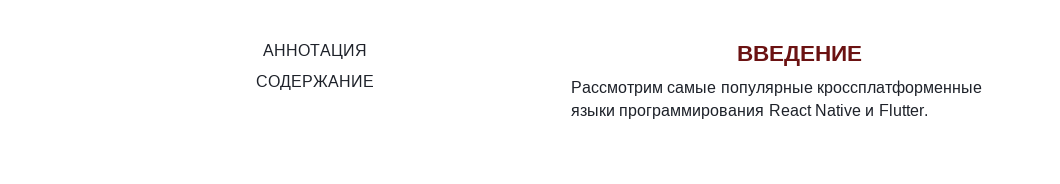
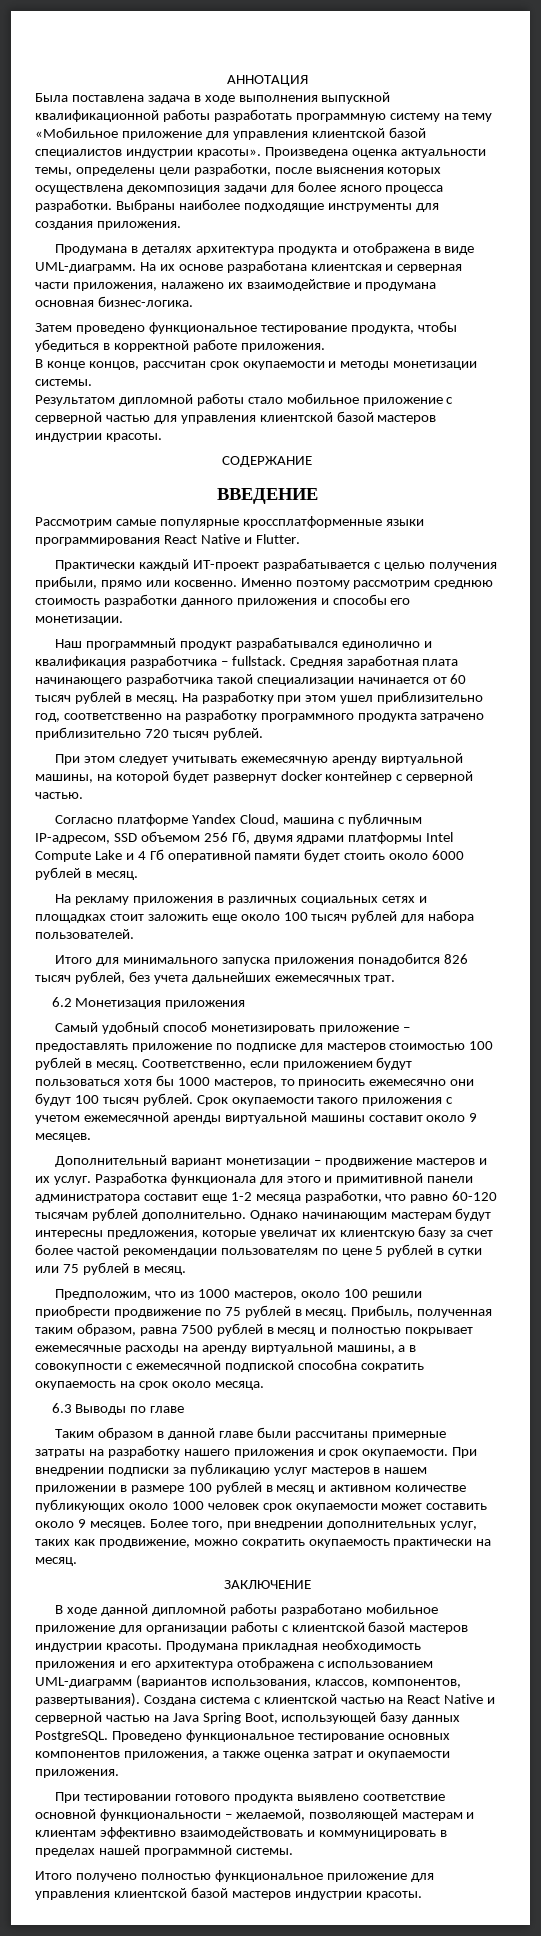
(367, 51) none -> [35,92,391,104] [35,109,493,122] [35,127,426,140] [35,147,486,158] [35,163,442,176] [35,181,444,194] [35,199,439,212] [35,221,181,230] [55,242,475,255] [35,260,463,273] [35,279,437,291] [35,296,193,307] [35,321,457,334] [35,339,325,352] [35,359,478,370] [35,379,92,386] [35,393,454,406] [35,411,437,424] [35,433,162,442] // Была поставлена задача в ходе выполнения выпускной квалификационной работы разработать программную систему на тему «Мобильное приложение для управления клиентской базой специалистов индустрии красоты». Произведена оценка актуальности темы, определены цели разработки, после выяснения которых осуществлена декомпозиция задачи для более ясного процесса разработки. Выбраны наиболее подходящие инструменты для создания приложения. // Продумана в деталях архитектура продукта и отображена в виде UML-диаграмм. На их основе разработана клиентская и серверная части приложения, налажено их взаимодействие и продумана основная бизнес-логика. // Затем проведено функциональное тестирование продукта, чтобы убедиться в корректной работе приложения. // В конце концов, рассчитан срок окупаемости и методы монетизации системы. // Результатом дипломной работы стало мобильное приложение с серверной частью для управления клиентской базой мастеров индустрии красоты.
(928, 110) none -> [55,558,497,571] [35,576,494,589] [35,594,411,607] [35,616,123,625] [55,637,432,650] [35,655,459,668] [35,673,467,686] [35,691,484,704] [35,709,485,722] [35,727,263,740] [55,753,463,765] [35,770,474,783] [35,792,83,799] [55,813,422,826] [35,831,454,844] [35,849,465,862] [35,867,138,880] [55,894,427,905] [35,910,475,923] [35,929,134,939] [55,953,468,966] [35,971,396,984] [51,997,246,1009] [55,1021,410,1034] [35,1041,494,1052] [35,1057,413,1070] [35,1075,475,1088] [35,1093,454,1106] [35,1112,478,1124] [35,1133,91,1142] [55,1155,487,1167] [35,1172,474,1185] [35,1190,498,1203] [35,1208,492,1221] [35,1226,494,1239] [35,1244,483,1257] [35,1262,186,1275] [55,1289,422,1300] [35,1305,493,1318] [35,1323,474,1336] [35,1342,417,1354] [35,1359,424,1372] [35,1381,264,1390] [51,1403,185,1415] [55,1427,446,1440] [35,1445,478,1458] [35,1463,428,1476] [35,1481,467,1494] [35,1499,488,1512] [35,1519,478,1530] [35,1539,492,1548] [35,1557,77,1566] [223,1580,311,1589] [55,1603,438,1616] [35,1621,469,1634] [35,1639,421,1652] [35,1657,434,1670] [35,1675,461,1689] [35,1693,496,1707] [35,1711,461,1724] [35,1730,450,1742] [35,1751,451,1760] [35,1769,119,1778] [55,1792,445,1803] [35,1809,475,1821] [35,1827,447,1839] [35,1845,293,1857] [35,1870,434,1882] [35,1887,422,1900] // Практически каждый ИТ-проект разрабатывается с целью получения прибыли, прямо или косвенно. Именно поэтому рассмотрим среднюю стоимость разработки данного приложения и способы его монетизации. // Наш программный продукт разрабатывался единолично и квалификация разработчика – fullstack. Средняя заработная плата начинающего разработчика такой специализации начинается от 60 тысяч рублей в месяц. На разработку при этом ушел приблизительно год, соответственно на разработку программного продукта затрачено приблизительно 720 тысяч рублей. // При этом следует учитывать ежемесячную аренду виртуальной машины, на которой будет развернут docker контейнер с серверной частью. // Согласно платформе Yandex Cloud, машина с публичным IP-адресом, SSD объемом 256 Гб, двумя ядрами платформы Intel Compute Lake и 4 Гб оперативной памяти будет стоить около 6000 рублей в месяц. // На рекламу приложения в различных социальных сетях и площадках стоит заложить еще около 100 тысяч рублей для набора пользователей. // Итого для минимального запуска приложения понадобится 826 тысяч рублей, без учета дальнейших ежемесячных трат. // 6.2 Монетизация приложения // Самый удобный способ монетизировать приложение – предоставлять приложение по подписке для мастеров стоимостью 100 рублей в месяц. Соответственно, если приложением будут пользоваться хотя бы 1000 мастеров, то приносить ежемесячно они будут 100 тысяч рублей. Срок окупаемости такого приложения с учетом ежемесячной аренды виртуальной машины составит около 9 месяцев. // Дополнительный вариант монетизации – продвижение мастеров и их услуг. Разработка функционала для этого и примитивной панели администратора составит еще 1-2 месяца разработки, что равно 60-120 тысячам рублей дополнительно. Однако начинающим мастерам будут интересны предложения, которые увеличат их клиентскую базу за счет более частой рекомендации пользователям по цене 5 рублей в сутки или 75 рублей в месяц. // Предположим, что из 1000 мастеров, около 100 решили приобрести продвижение по 75 рублей в месяц. Прибыль, полученная таким образом, равна 7500 рублей в месяц и полностью покрывает ежемесячные расходы на аренду виртуальной машины, а в совокупности с ежемесячной подпиской способна сократить окупаемость на срок около месяца. // 6.3 Выводы по главе // Таким образом в данной главе были рассчитаны примерные затраты на разработку нашего приложения и срок окупаемости. При внедрении подписки за публикацию услуг мастеров в нашем приложении в размере 100 рублей в месяц и активном количестве публикующих около 1000 человек срок окупаемости может составить около 9 месяцев. Более того, при внедрении дополнительных услуг, таких как продвижение, можно сократить окупаемость практически на месяц. // ЗАКЛЮЧЕНИЕ // В ходе данной дипломной работы разработано мобильное приложение для организации работы с клиентской базой мастеров индустрии красоты. Продумана прикладная необходимость приложения и его архитектура отображена с использованием UML-диаграмм (вариантов использования, классов, компонентов, развертывания). Создана система с клиентской частью на React Native и серверной частью на Java Spring Boot, использующей базу данных PostgreSQL. Проведено функциональное тестирование основных компонентов приложения, а также оценка затрат и окупаемости приложения. // При тестировании готового продукта выявлено соответствие основной функциональности – желаемой, позволяющей мастерам и клиентам эффективно взаимодействовать и коммуницировать в пределах нашей программной системы. // Итого получено полностью функциональное приложение для управления клиентской базой мастеров индустрии красоты.

